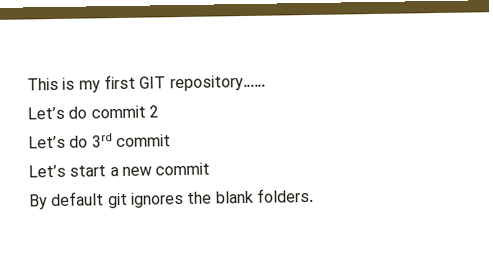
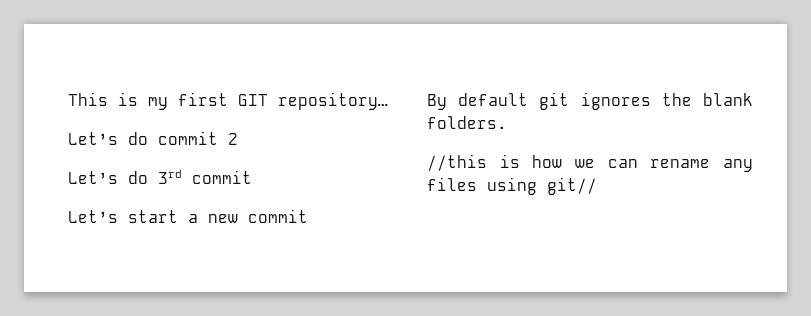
[169,74,266,92] repository…… -> [278,92,388,110] repository…
(314, 195) none -> [427,154,753,172] [427,177,597,195] // //this is how we can rename any files using git//

